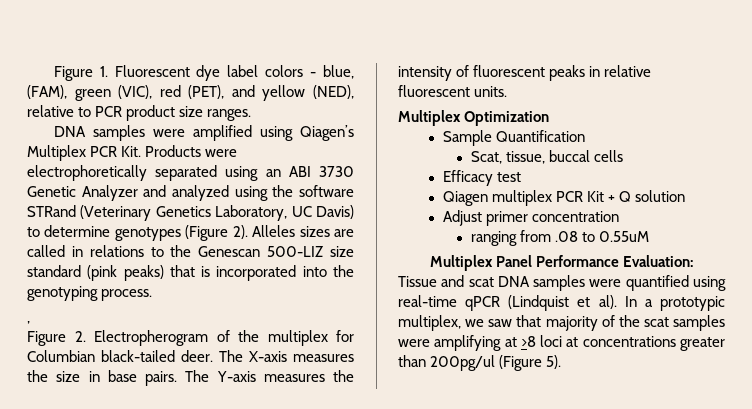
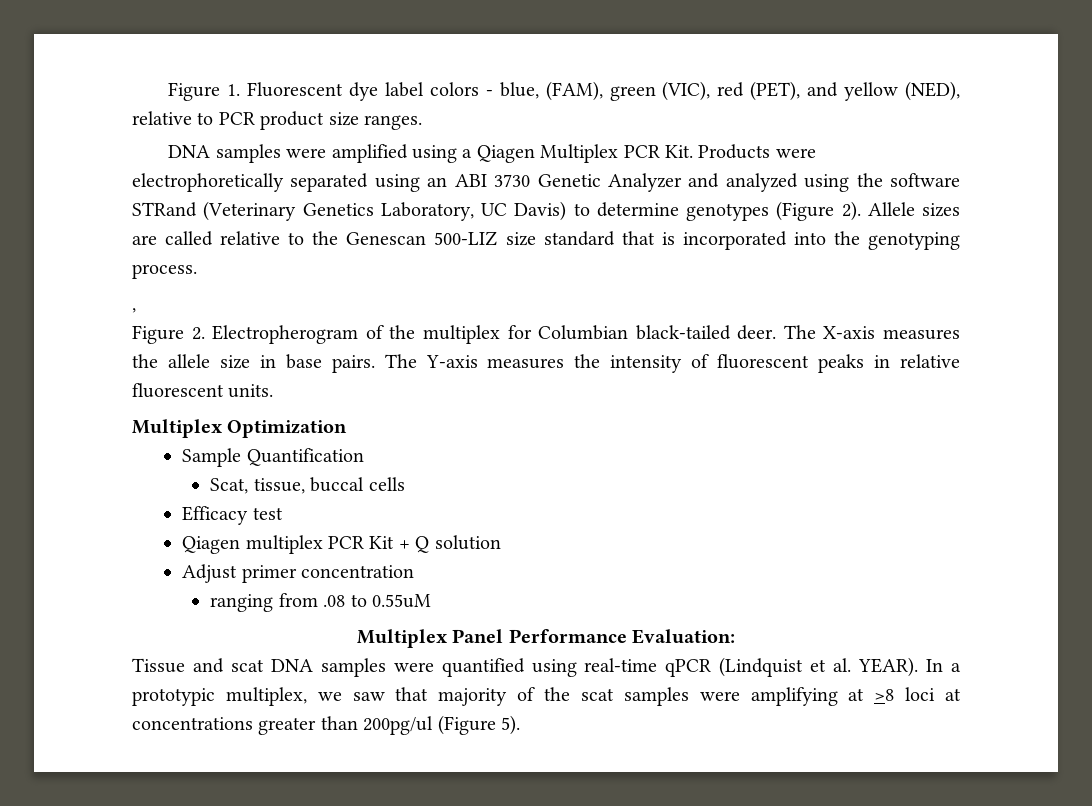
[300,125,355,141] Qiagen’s -> [462,145,535,163] a Qiagen
[252,225,296,237] Alleles -> [867,202,915,216] Allele
[71,245,144,257] in relations -> [220,231,281,245] relative
[87,265,164,281] (pink peaks) -> (615, 238) none
(48, 376) none -> [167,354,210,368] allele
[598,295,617,309] al). -> [833,657,919,677] al. YEAR).

